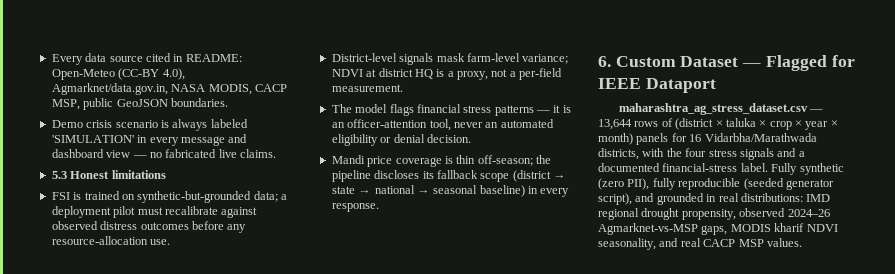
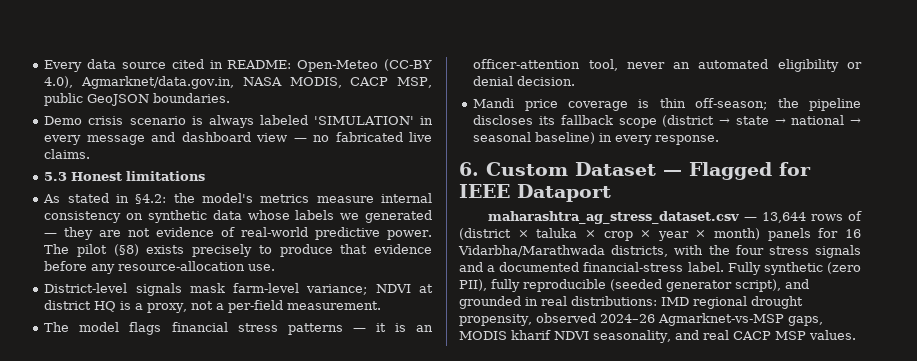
[51,191,287,203] [51,206,258,218] [51,221,189,230] FSI is trained on synthetic-but-grounded data; a deployment pilot must recalibrate against observed distress outcomes -> [43,193,432,204] [44,210,432,223] [44,227,433,240] [44,244,432,257] As stated in §4.2: the model's metrics measure internal consistency on synthetic data whose labels we generated — they are not evidence of real-world predictive power. The pilot (§8) exists precisely to produce that evidence

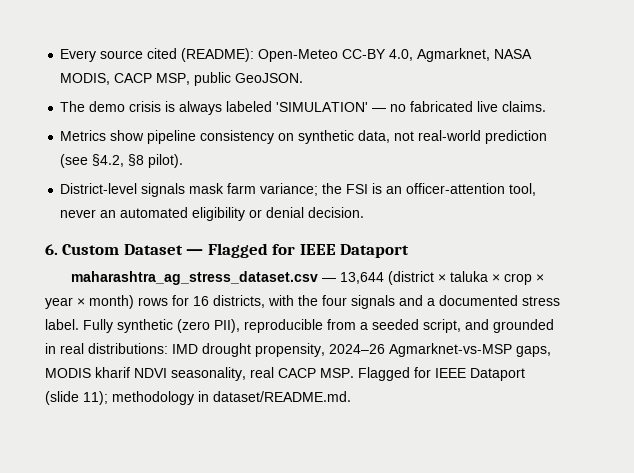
[87,59,117,69] data -> (97, 55) none
[209,59,432,72] [44,76,235,89] in README: Open-Meteo (CC-BY 4.0), Agmarknet/data.gov.in, -> [181,48,491,62] (README): Open-Meteo CC-BY 4.0, Agmarknet,
[87,93,231,106] [44,115,433,128] [44,132,288,145] GeoJSON boundaries. // Demo crisis scenario is always labeled 'SIMULATION' in every message and dashboard view -> [235,73,304,83] [60,101,369,115] GeoJSON. // The demo crisis is always labeled 'SIMULATION'
[44,171,206,181] [43,193,432,204] [44,210,432,223] [44,227,433,240] [44,244,432,257] [44,261,276,274] [44,283,433,296] [44,300,382,313] [44,322,386,335] 5.3 Honest limitations // As stated in §4.2: the model's metrics measure internal consistency on synthetic data whose labels we generated — they are not evidence of real-world predictive power. The pilot (§8) exists precisely to produce that evidence before any resource-allocation use. // District-level signals mask farm-level variance; NDVI at district HQ is a proxy, not a per-field measurement. // The model flags financial stress patterns — it -> [60,130,548,144] [60,154,184,168] [60,183,369,197] Metrics show pipeline consistency on synthetic data, not real-world prediction (see §4.2, §8 pilot). // District-level signals mask farm variance; the FSI
[473,98,861,111] [473,115,862,128] [473,132,720,145] // Mandi price coverage is thin off-season; the pipeline discloses its fallback scope (district → state → national → seasonal baseline) in every response. -> (365, 212) none
[811,211,862,221] rows of -> (385, 278) none
[767,228,811,241] panels -> [138,297,168,306] rows
[458,245,605,257] Vidarbha/Marathwada -> (209, 301) none
[768,246,809,255] stress -> (347, 300) none
[583,262,684,272] financial-stress -> [522,296,560,306] stress
[491,279,781,292] fully reproducible (seeded generator script), -> [244,319,461,333] reproducible from a seeded script,
[693,296,747,309] regional -> (198, 349) none
[535,313,596,323] observed -> (325, 350) none
[674,330,699,340] and -> (246, 374) none
[774,330,856,340] MSP values. -> [320,367,525,381] [45,391,351,405] MSP. Flagged for IEEE Dataport (slide 11); methodology in dataset/README.md.

